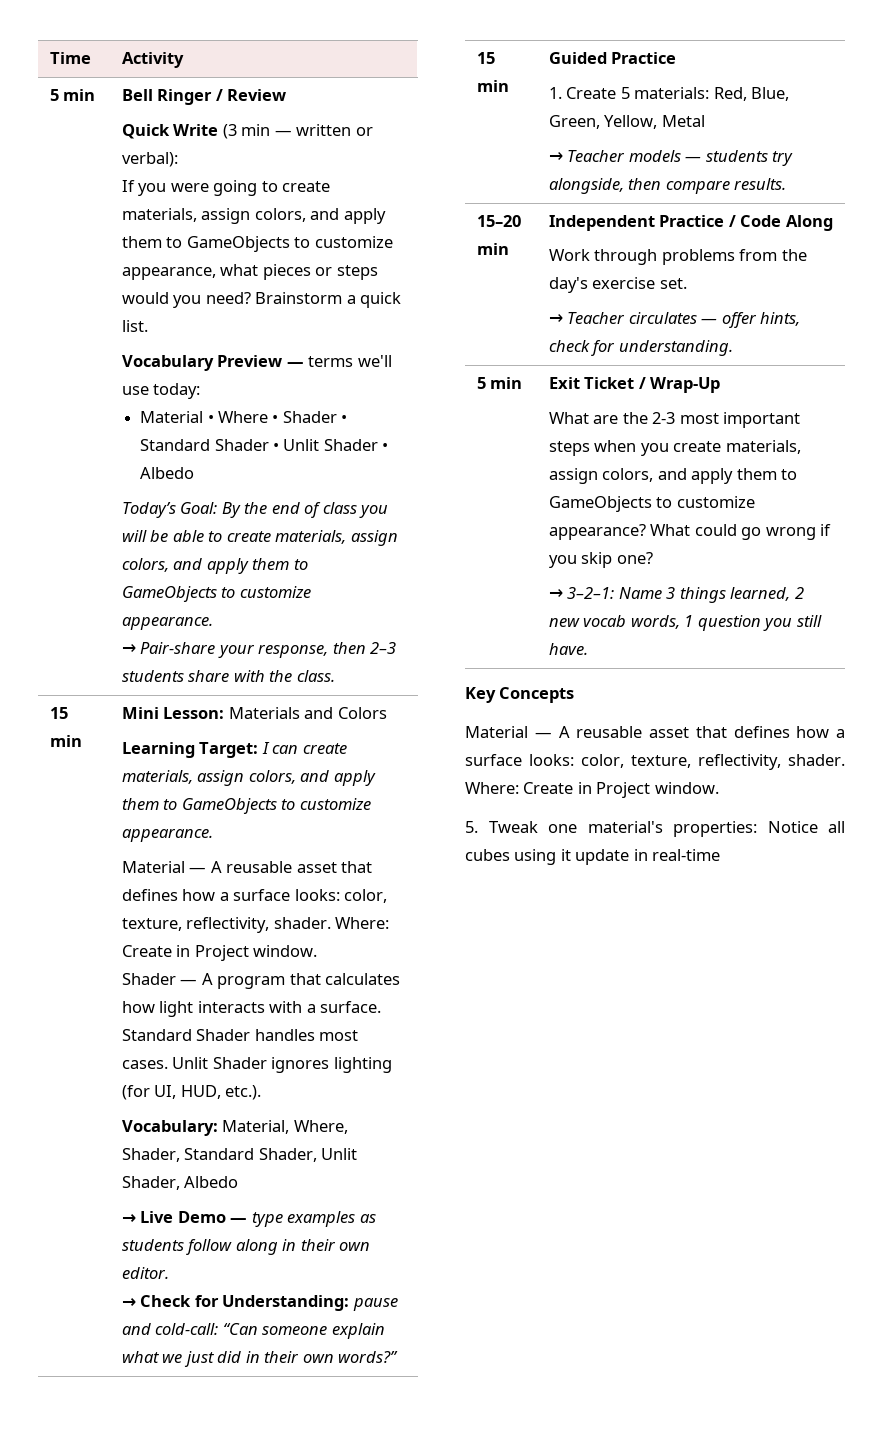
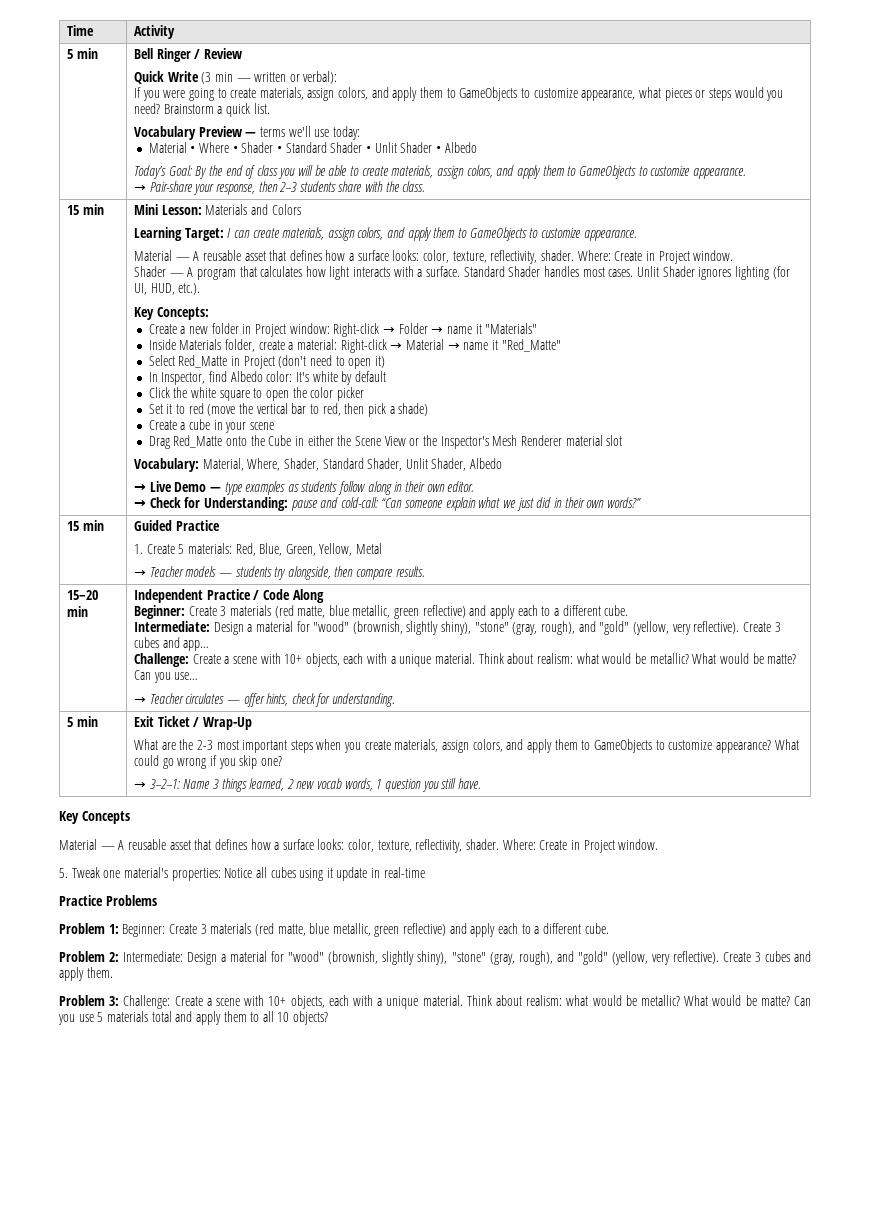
(262, 1092) none -> [133,307,209,320] [148,323,538,337] [148,339,561,353] [148,355,385,369] [148,371,386,385] [148,387,364,401] [148,403,429,417] [148,419,275,433] [148,435,623,449] // Key Concepts: // Create a new folder in Project window: Right-click → Folder → name it "Materials" // Inside Materials folder, create a material: Right-click → Material → name it "Red_Matte" // Select Red_Matte in Project (don't need to open it) // In Inspector, find Albedo color: It's white by default // Click the white square to open the color picker // Set it to red (move the vertical bar to red, then pick a shade) // Create a cube in your scene // Drag Red_Matte onto the Cube in either the Scene View or the Inspector's Mesh Renderer material slot
[548,249,807,265] [548,277,687,293] Work through problems from the day's exercise set. -> [133,605,629,619] [133,621,781,635] [133,637,210,651] [133,653,797,667] [133,670,199,683] Beginner: Create 3 materials (red matte, blue metallic, green reflective) and apply each to a different cube. // Intermediate: Design a material for "wood" (brownish, slightly shiny), "stone" (gray, rough), and "gold" (yellow, very reflective). Create 3 cubes and app… // Challenge: Create a scene with 10+ objects, each with a unique material. Think about realism: what would be metallic? What would be matte? Can you use…
(721, 855) none -> [59,895,157,906] [59,923,609,937] [59,951,811,965] [59,967,113,981] [59,995,812,1009] [58,1011,329,1025] // Practice Problems // Problem 1: Beginner: Create 3 materials (red matte, blue metallic, green reflective) and apply each to a different cube. // Problem 2: Intermediate: Design a material for "wood" (brownish, slightly shiny), "stone" (gray, rough), and "gold" (yellow, very reflective). Create 3 cubes and apply them. // Problem 3: Challenge: Create a scene with 10+ objects, each with a unique material. Think about realism: what would be metallic? What would be matte? Can you use 5 materials total and apply them to all 10 objects?

